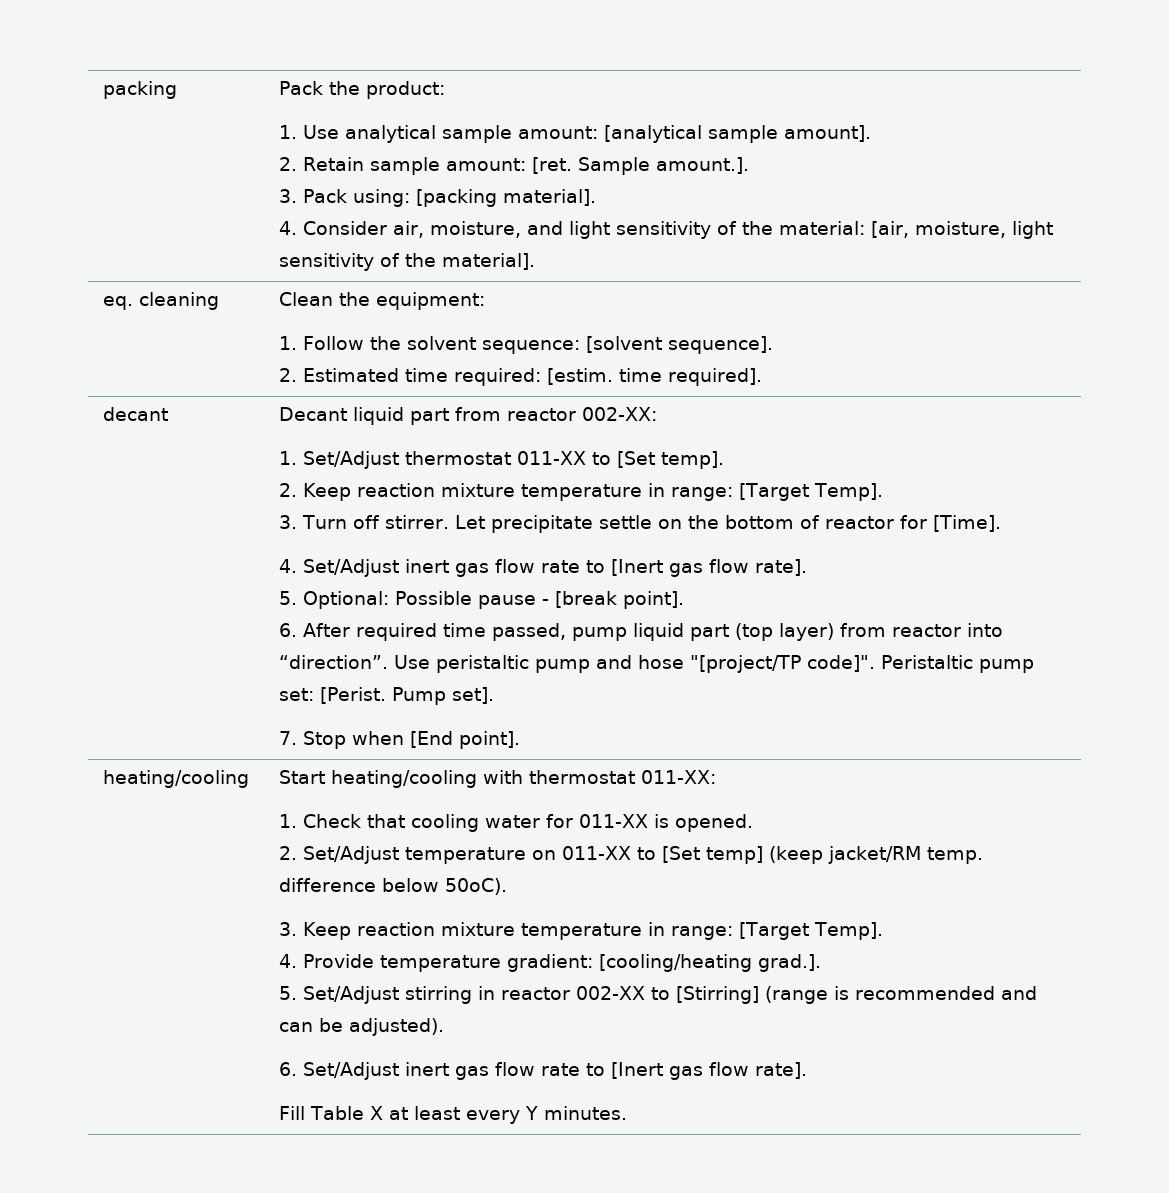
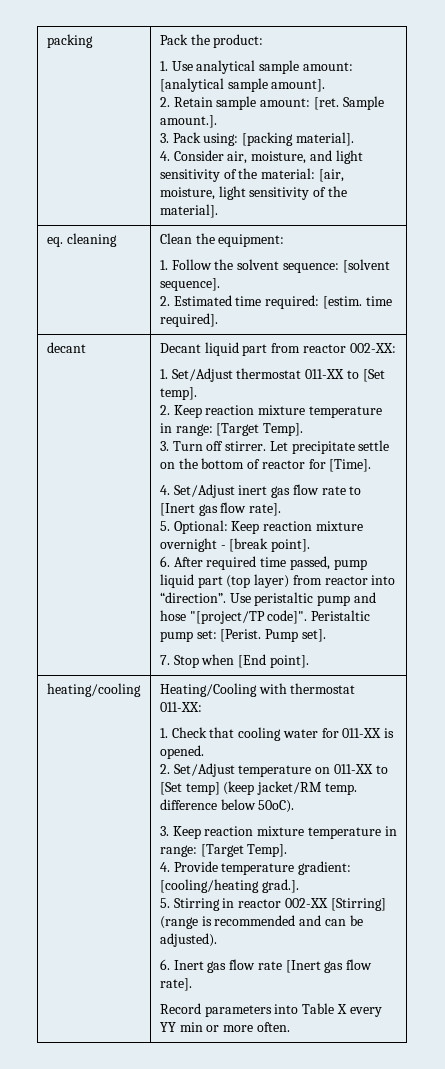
[394,591,536,609] Possible pause -> [231,521,363,534] [159,538,217,552] Keep reaction mixture overnight
[278,770,477,788] Start heating/cooling -> [159,683,257,697] Heating/Cooling
[302,986,472,1004] Set/Adjust stirring -> [173,898,220,911] Stirring
[650,987,670,1000] to -> (328, 903) none
[302,1062,807,1080] [278,1106,627,1124] Set/Adjust inert gas flow rate to [Inert gas flow rate]. // Fill Table X at least every Y minutes. -> [173,959,373,973] [159,978,192,991] [159,1003,382,1017] [159,1022,290,1032] Inert gas flow rate [Inert gas flow rate]. // Record parameters into Table X every YY min or more often.

